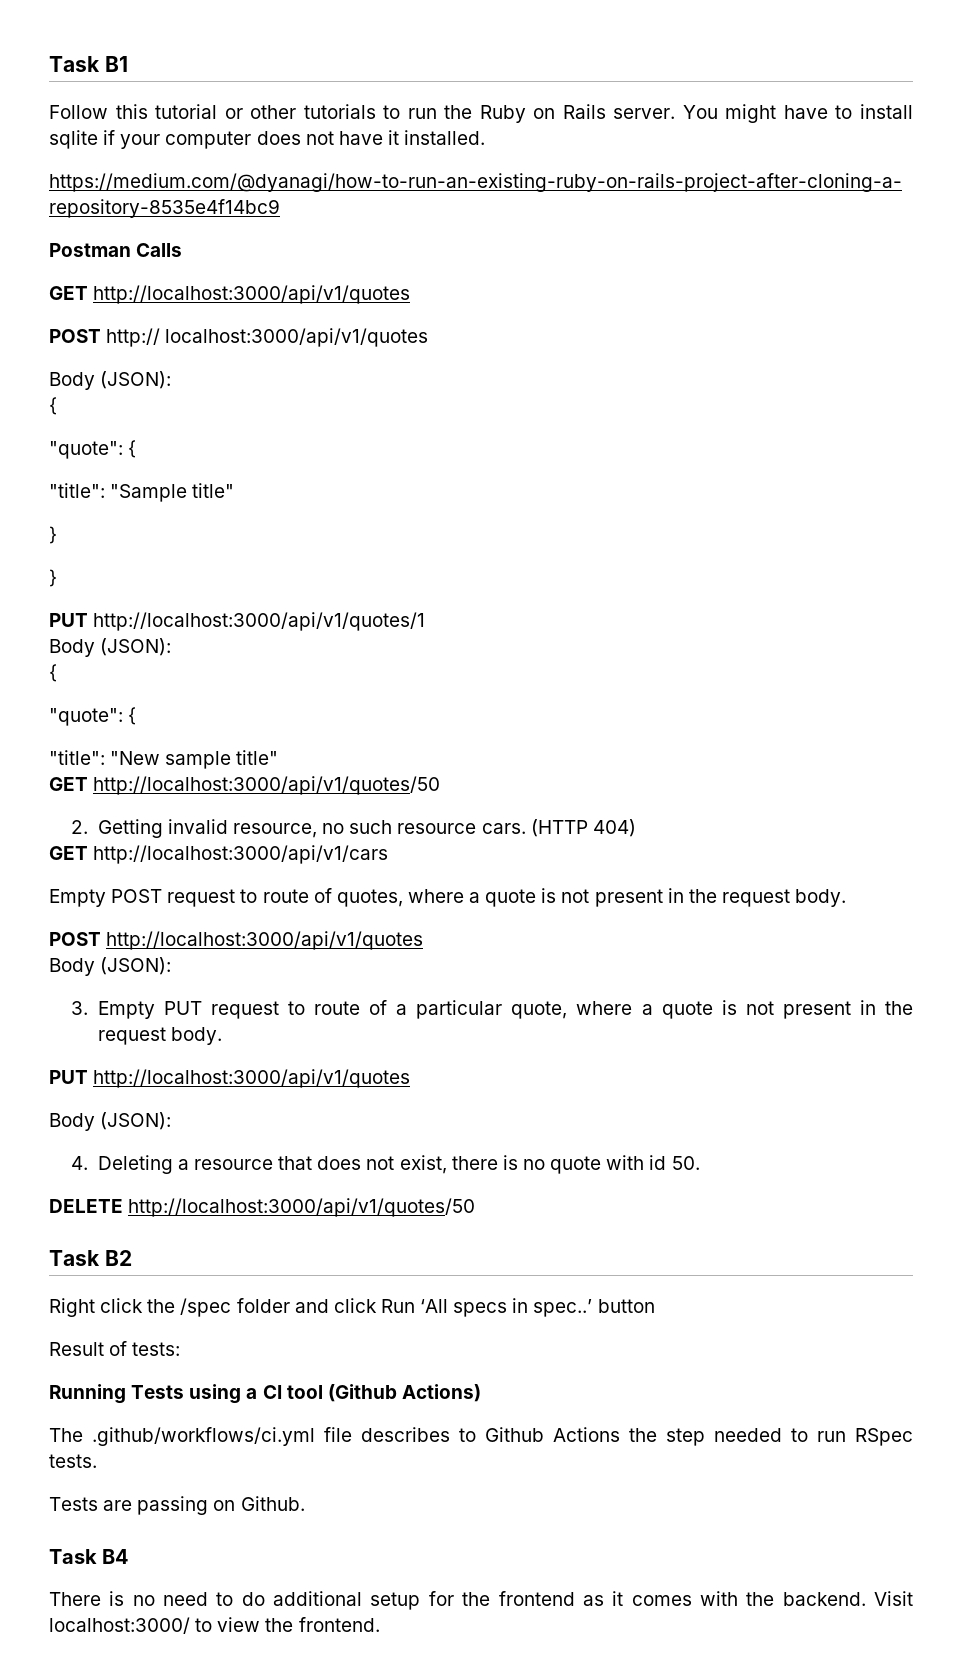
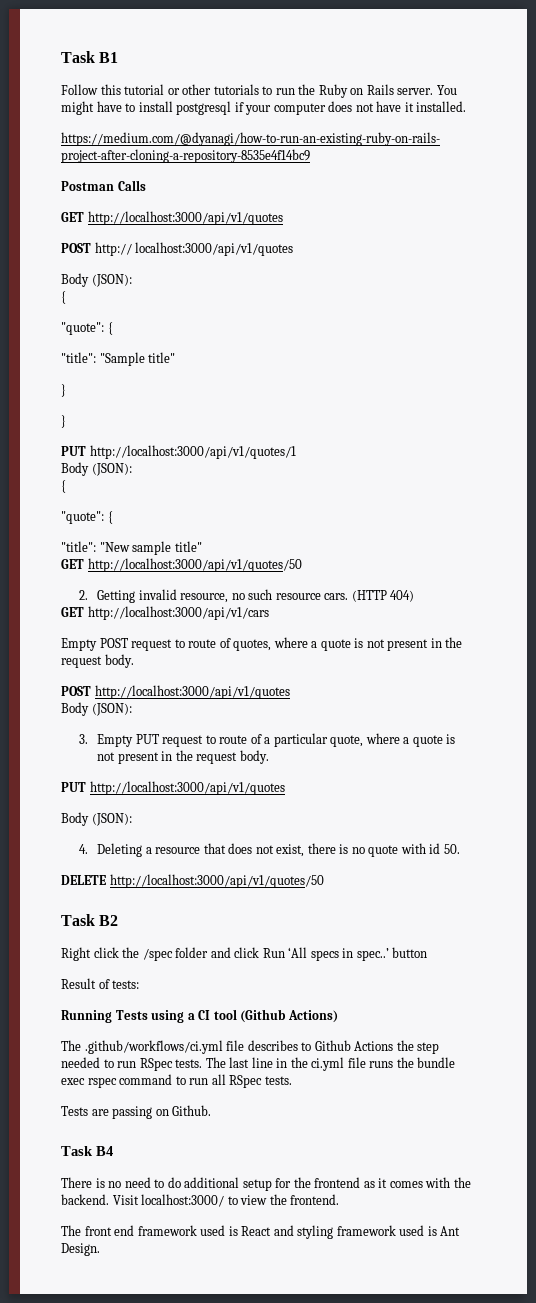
[49,130,98,149] sqlite -> [176,101,232,115] postgresql
(97, 1461) none -> [205,1057,456,1071] [61,1074,292,1088] The last line in the ci.yml file runs the bundle exec rspec command to run all RSpec tests.
(380, 1624) none -> [61,1225,461,1239] [61,1243,100,1256] // The front end framework used is React and styling framework used is Ant Design.

